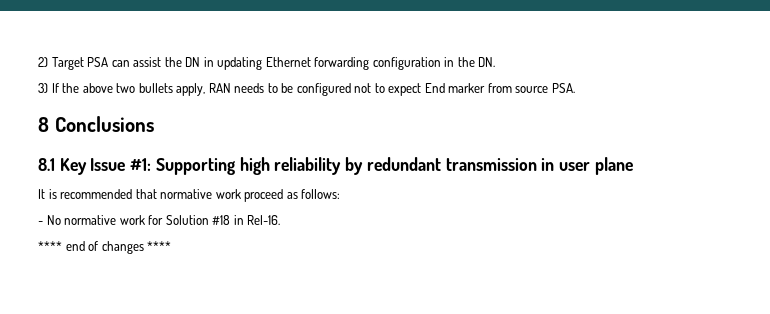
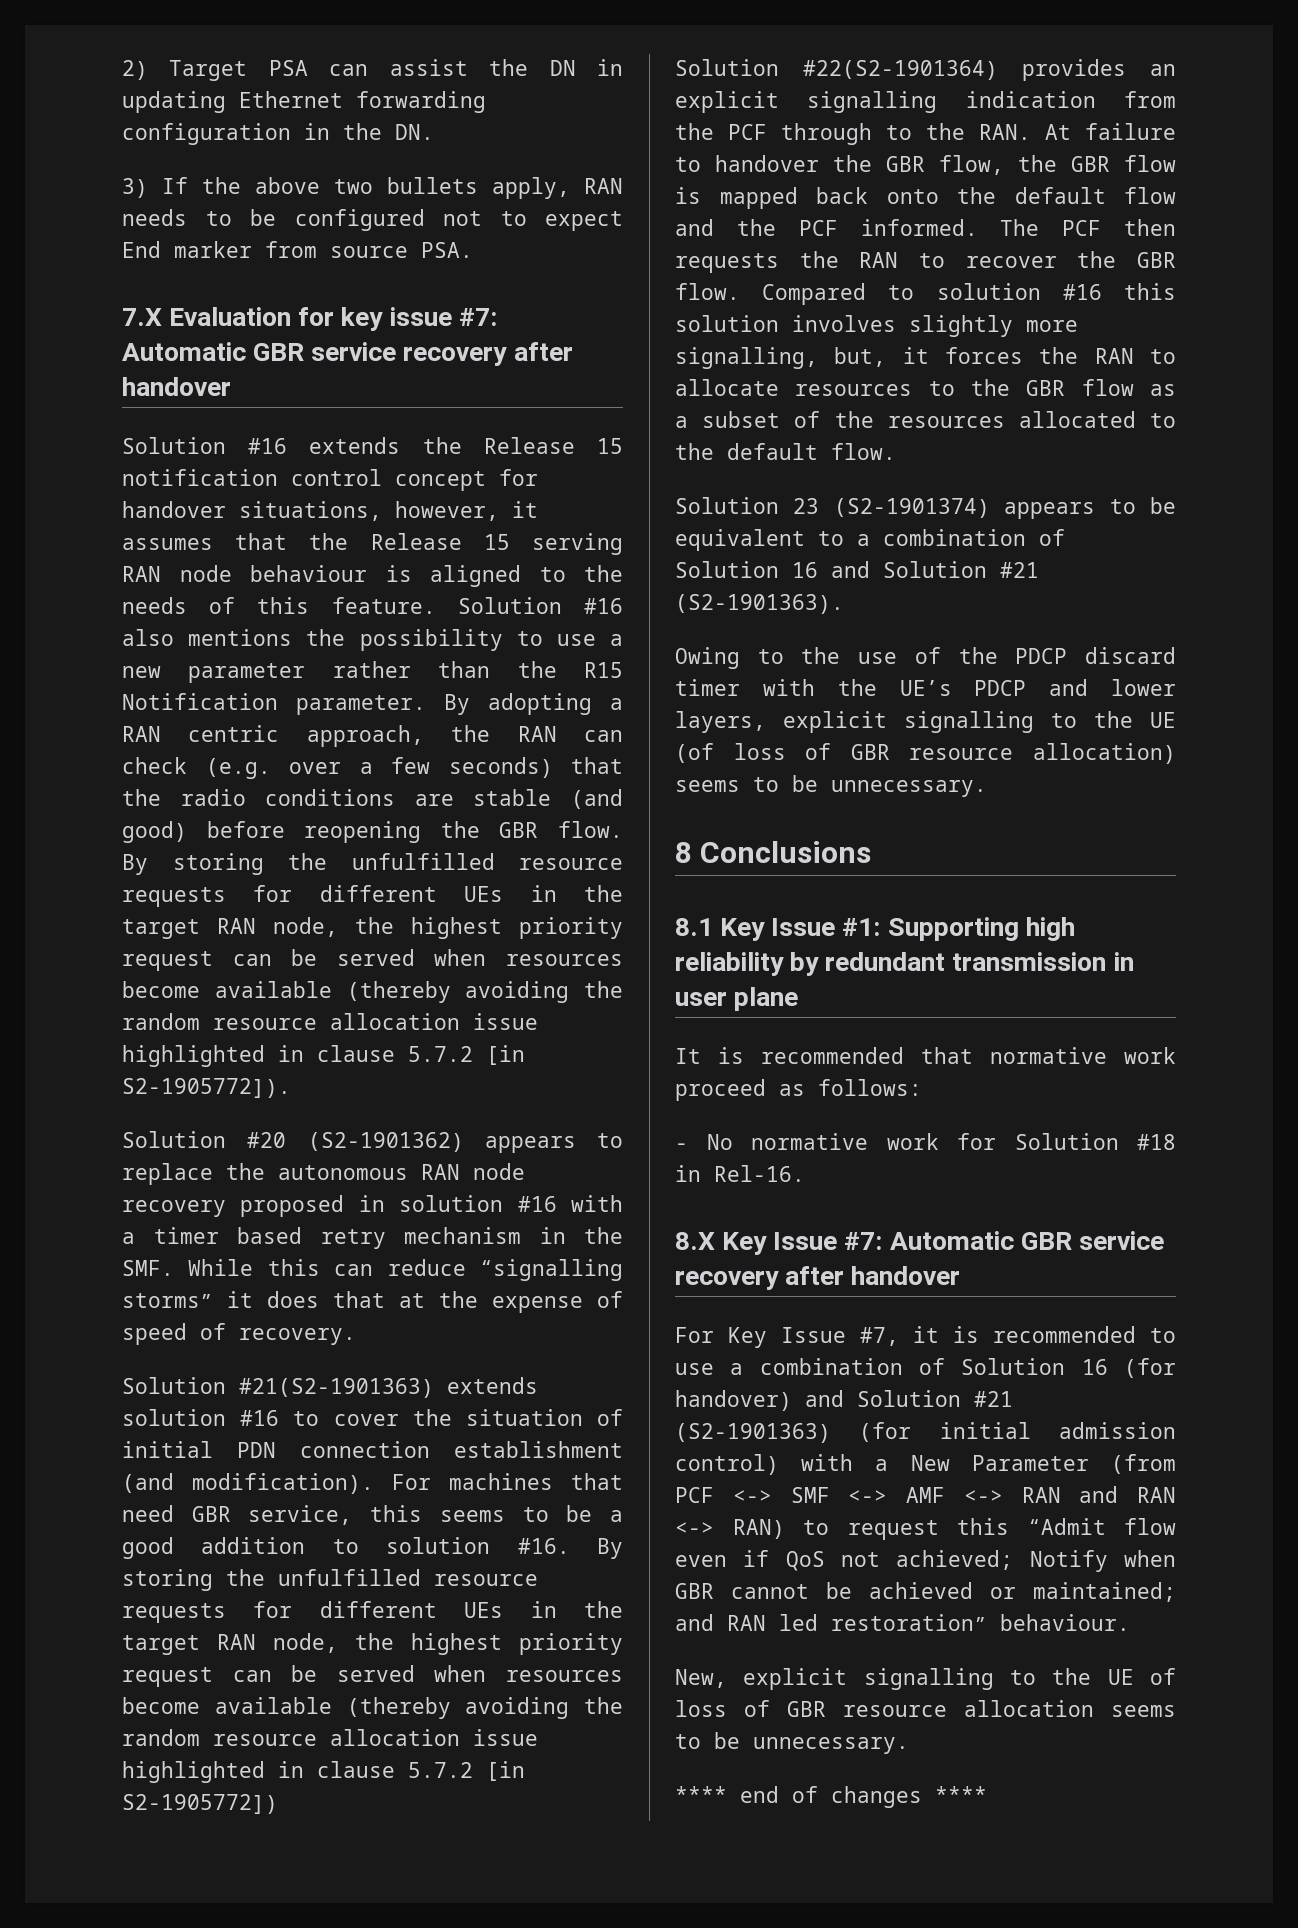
(575, 88) none -> [122,307,497,331] [122,342,573,366] [122,377,231,396] [122,437,623,454] [122,469,538,491] [122,501,538,521] [122,533,623,555] [122,565,623,587] [122,597,623,614] [122,629,623,651] [122,661,623,683] [122,693,623,715] [122,725,623,747] [122,757,623,779] [122,789,623,809] [122,821,623,843] [122,853,623,875] [122,885,623,907] [122,917,623,939] [122,949,623,971] [122,981,623,1003] [122,1013,538,1030] [122,1045,525,1067] [122,1078,291,1098] [122,1131,623,1153] [122,1163,525,1185] [122,1195,623,1217] [122,1227,623,1249] [122,1259,623,1281] [122,1291,623,1313] [122,1323,356,1345] [122,1377,538,1398] [122,1409,623,1426] [122,1441,623,1458] [122,1473,623,1494] [122,1505,623,1525] [122,1537,623,1559] [122,1569,538,1591] [122,1601,623,1623] [122,1633,623,1655] [122,1665,623,1687] [122,1697,623,1719] [122,1729,538,1746] [122,1761,525,1783] [122,1794,278,1814] [675,59,1176,81] [675,91,1176,113] [675,123,1176,145] [675,155,1176,175] [675,187,1176,209] [675,219,1176,236] [675,251,1176,273] [675,283,1176,305] [675,315,1078,337] [675,347,1176,369] [675,379,1176,396] [675,411,1176,428] [675,443,896,460] [675,497,1176,519] [675,529,1065,551] [675,561,1039,578] [675,594,844,614] [675,647,1176,669] [675,679,1176,696] [675,711,1176,733] [675,743,1176,764] [675,775,987,797] // 7.X Evaluation for key issue #7: Automatic GBR service recovery after handover // Solution #16 extends the Release 15 notification control concept for handover situations, however, it assumes that the Release 15 serving RAN node behaviour is aligned to the needs of this feature. Solution #16 also mentions the possibility to use a new parameter rather than the R15 Notification parameter. By adopting a RAN centric approach, the RAN can check (e.g. over a few seconds) that the radio conditions are stable (and good) before reopening the GBR flow. By storing the unfulfilled resource requests for different UEs in the target RAN node, the highest priority request can be served when resources become available (thereby avoiding the random resource allocation issue highlighted in clause 5.7.2 [in S2-1905772]). // Solution #20 (S2-1901362) appears to replace the autonomous RAN node recovery proposed in solution #16 with a timer based retry mechanism in the SMF. While this can reduce “signalling storms” it does that at the expense of speed of recovery. // Solution #21(S2-1901363) extends solution #16 to cover the situation of initial PDN connection establishment (and modification). For machines that need GBR service, this seems to be a good addition to solution #16. By storing the unfulfilled resource requests for different UEs in the target RAN node, the highest priority request can be served when resources become available (thereby avoiding the random resource allocation issue highlighted in clause 5.7.2 [in S2-1905772]) // Solution #22(S2-1901364) provides an explicit signalling indication from the PCF through to the RAN. At failure to handover the GBR flow, the GBR flow is mapped back onto the default flow and the PCF informed. The PCF then requests the RAN to recover the GBR flow. Compared to solution #16 this solution involves slightly more signalling, but, it forces the RAN to allocate resources to the GBR flow as a subset of the resources allocated to the default flow. // Solution 23 (S2-1901374) appears to be equivalent to a combination of Solution 16 and Solution #21 (S2-1901363). // Owing to the use of the PDCP discard timer with the UE’s PDCP and lower layers, explicit signalling to the UE (of loss of GBR resource allocation) seems to be unnecessary.
(281, 220) none -> [675,1231,1164,1255] [675,1266,961,1290] [675,1326,1176,1348] [675,1358,1176,1378] [675,1390,1013,1411] [675,1422,1176,1443] [675,1454,1176,1475] [675,1486,1176,1503] [675,1518,1176,1540] [675,1550,1176,1572] [675,1582,1176,1602] [675,1614,1130,1631] [675,1668,1176,1690] [675,1700,1176,1717] [675,1732,909,1754] // 8.X Key Issue #7: Automatic GBR service recovery after handover // For Key Issue #7, it is recommended to use a combination of Solution 16 (for handover) and Solution #21 (S2-1901363) (for initial admission control) with a New Parameter (from PCF <-> SMF <-> AMF <-> RAN and RAN <-> RAN) to request this “Admit flow even if QoS not achieved; Notify when GBR cannot be achieved or maintained; and RAN led restoration” behaviour. // New, explicit signalling to the UE of loss of GBR resource allocation seems to be unnecessary.

